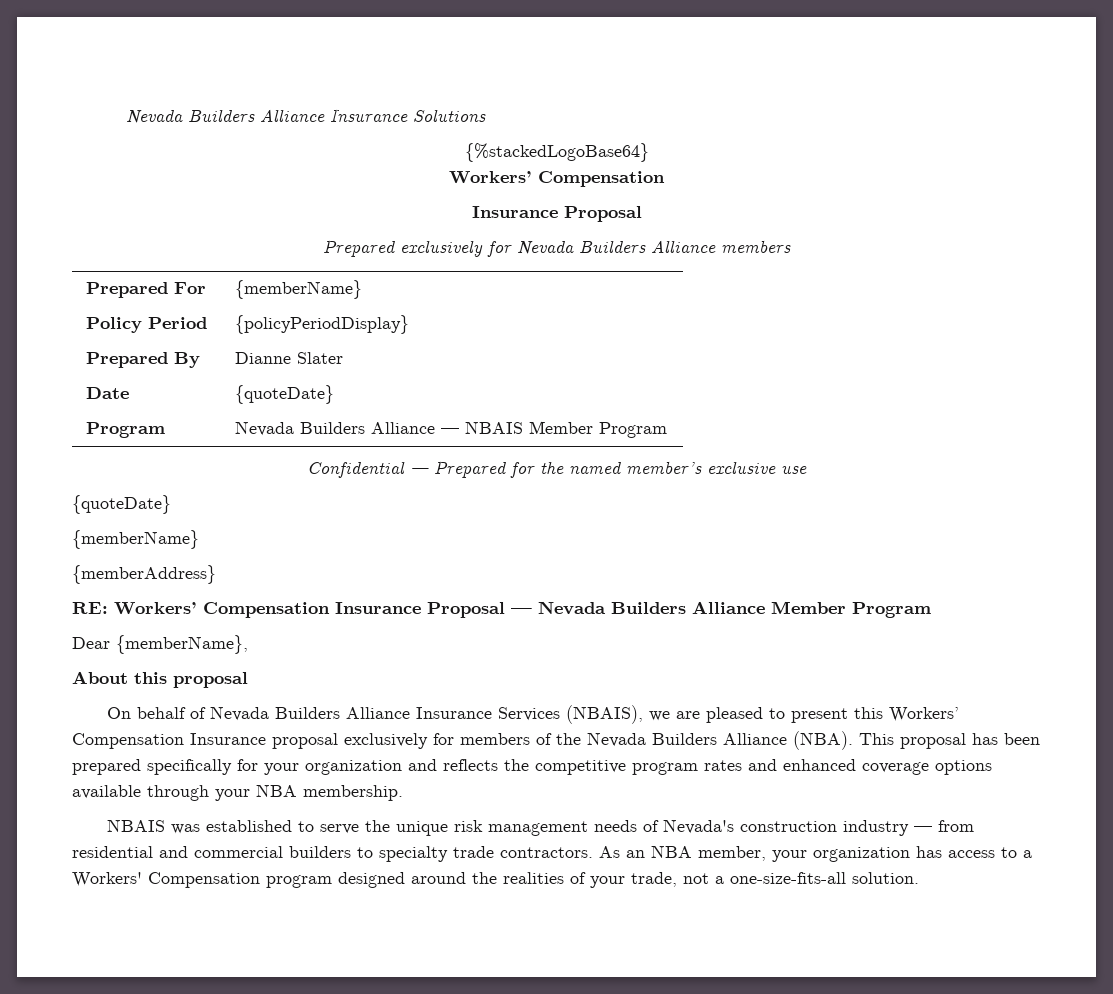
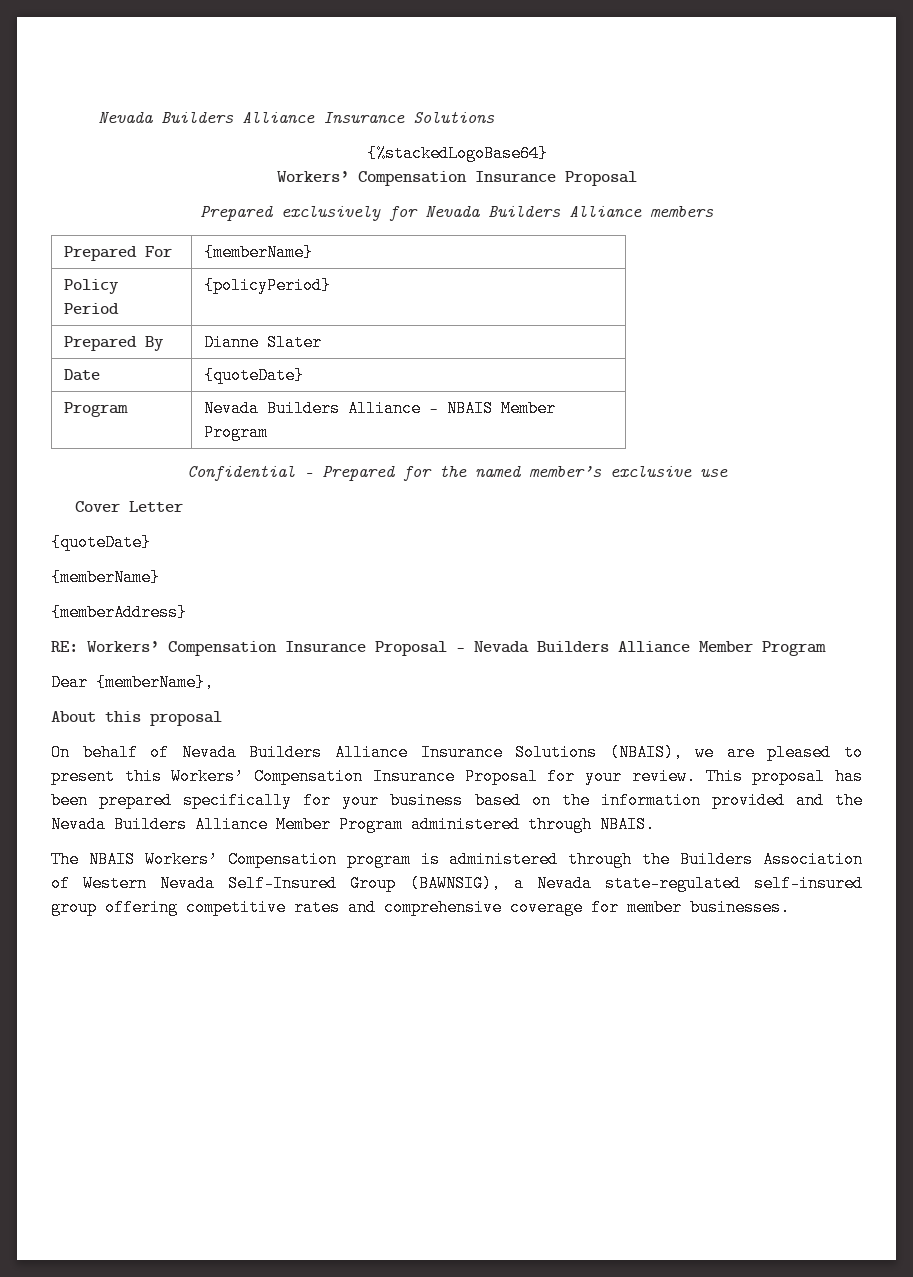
(665, 179) // -> (467, 178) none
[234,315,409,334] {policyPeriodDisplay} -> [203,277,331,294] {policyPeriod}
(807, 470) none -> [74,501,183,512] // Cover Letter
[497,707,560,721] Services -> [515,744,598,761] Solutions
[272,731,853,750] proposal exclusively for members of the Nevada Builders Alliance (NBA). -> [464,768,696,785] Proposal for your review.
[305,759,992,775] [72,784,403,801] [106,819,974,836] [72,845,1032,862] [72,872,919,888] organization and reflects the competitive program rates and enhanced coverage options available through your NBA membership. // NBAIS was established to serve the unique risk management needs of Nevada's construction industry — from residential and commercial builders to specialty trade contractors. As an NBA member, your organization has access to a Workers' Compensation program designed around the realities of your trade, not a one-size-fits-all solution. -> [390,792,863,809] [51,816,655,833] [51,851,863,868] [51,875,863,892] [51,899,790,916] business based on the information provided and the Nevada Builders Alliance Member Program administered through NBAIS. // The NBAIS Workers’ Compensation program is administered through the Builders Association of Western Nevada Self-Insured Group (BAWNSIG), a Nevada state-regulated self-insured group offering competitive rates and comprehensive coverage for member businesses.

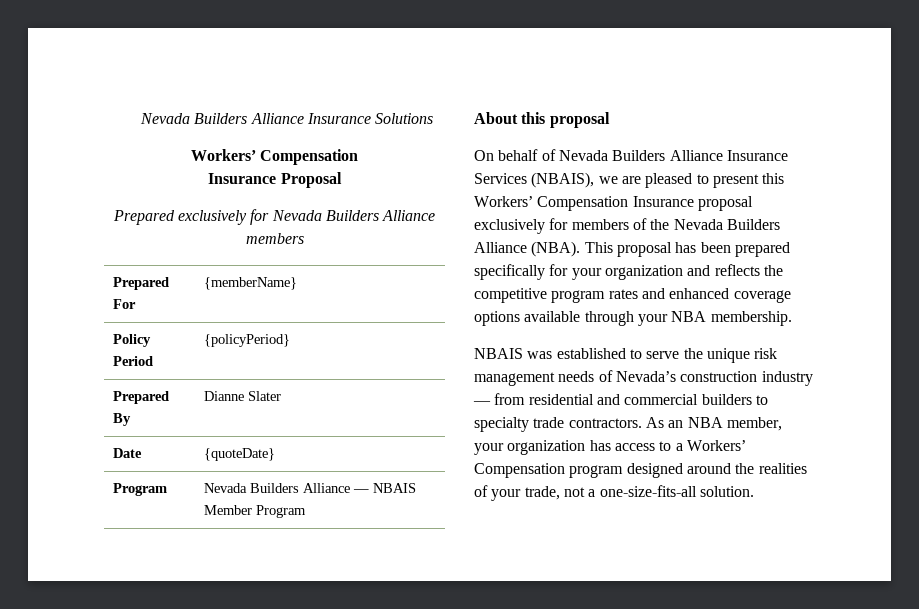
[98,111,496,123] [366,145,548,162] [276,171,467,186] Nevada Builders Alliance Insurance Solutions // {%stackedLogoBase64} // Workers’ Compensation -> [140,113,434,124] [190,149,359,165] Nevada Builders Alliance Insurance Solutions // Workers’ Compensation //
[186,465,728,481] [74,501,183,512] [51,534,151,551] [51,569,160,586] [51,604,187,621] [51,641,826,656] [51,674,214,691] // Confidential — Prepared for the named member’s exclusive use // Cover Letter // {quoteDate} // {memberName} // {memberAddress} // RE: Workers’ Compensation Insurance Proposal — Nevada Builders Alliance Member Program // Dear {memberName}, -> (307, 511) none
[515,744,598,761] Solutions -> [474,173,527,184] Services
[464,768,696,785] Proposal for your review. -> [697,196,753,211] [474,218,780,234] [474,241,581,257] proposal exclusively for members of the Nevada Builders Alliance (NBA).
[390,792,863,809] [51,816,655,833] [51,851,863,868] [51,875,863,892] [51,899,790,916] business based on the information provided and the Nevada Builders Alliance Member Program administered through NBAIS. // The NBAIS Workers’ Compensation program is administered through the Builders Association of Western Nevada Self-Insured Group (BAWNSIG), a Nevada state-regulated self-insured group offering competitive rates and comprehensive coverage for member businesses. -> [604,264,783,280] [474,288,791,303] [474,311,792,326] [474,348,778,363] [474,370,813,386] [473,393,768,405] [474,417,782,432] [474,440,746,455] [474,463,807,478] [474,485,754,501] organization and reflects the competitive program rates and enhanced coverage options available through your NBA membership. // NBAIS was established to serve the unique risk management needs of Nevada’s construction industry — from residential and commercial builders to specialty trade contractors. As an NBA member, your organization has access to a Workers’ Compensation program designed around the realities of your trade, not a one-size-fits-all solution.

